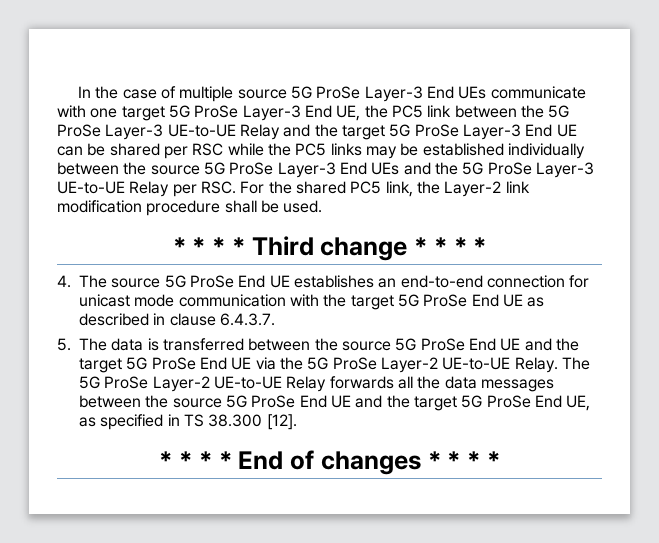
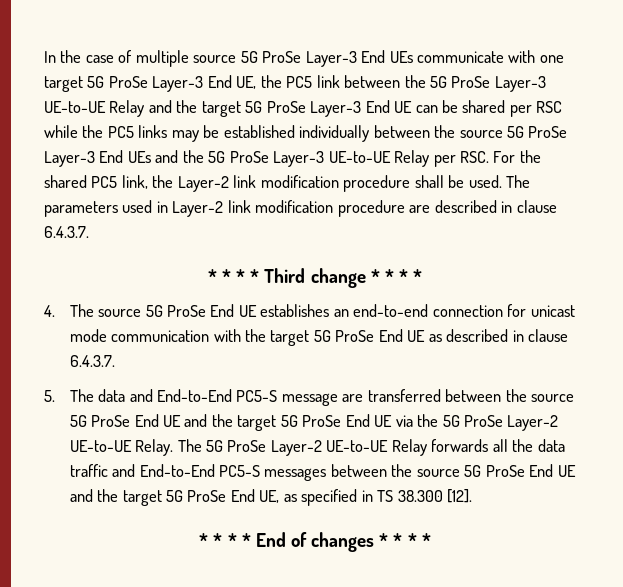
(323, 206) none -> [505,175,530,188] [44,200,557,217] [44,226,89,238] The parameters used in Layer-2 link modification procedure are described in clause 6.4.3.7.
[147,338,159,351] is -> [129,389,364,406] and End-to-End PC5-S message are
(477, 382) none -> [69,464,260,477] traffic and End-to-End PC5-S

